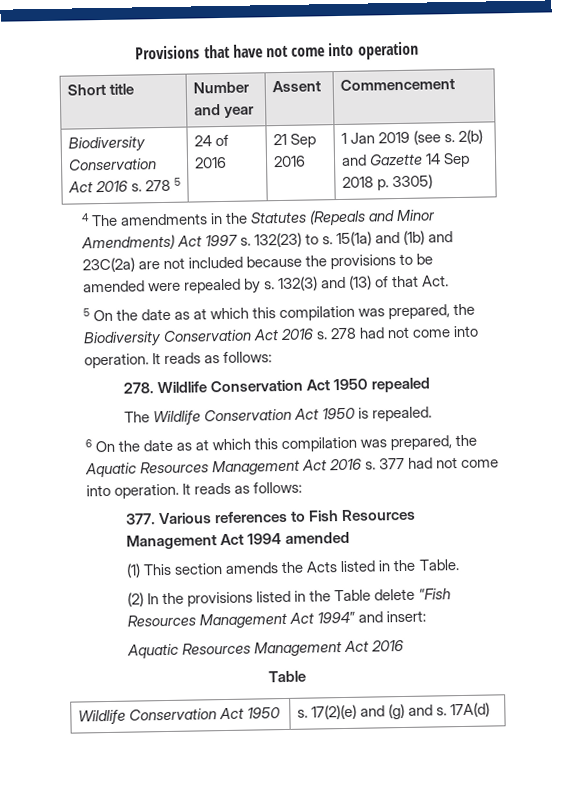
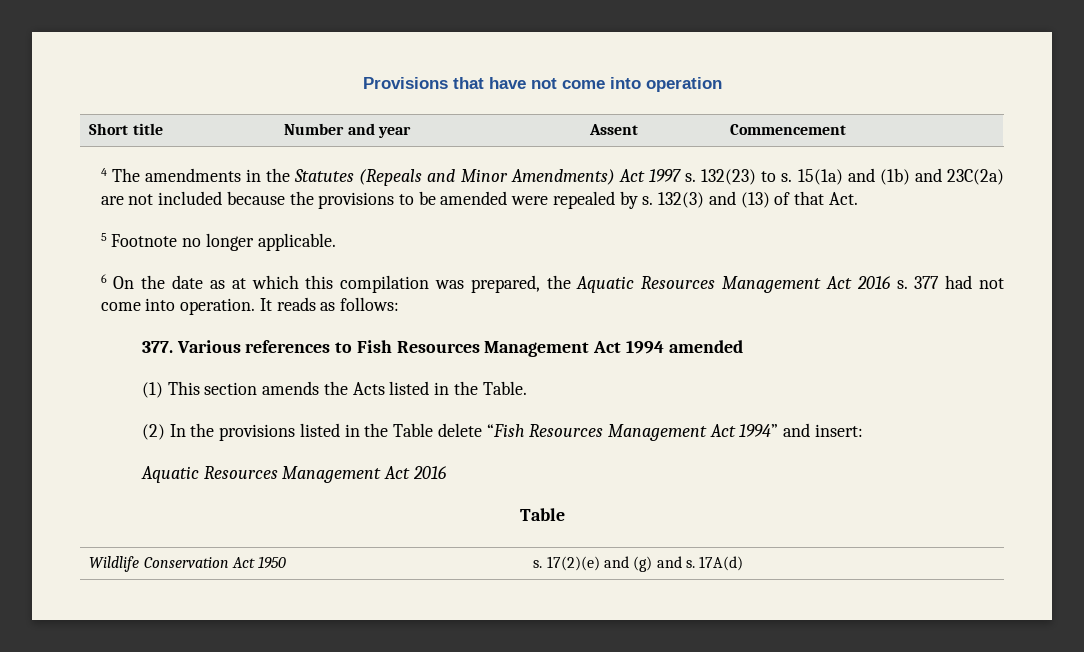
[67,136,146,153] [67,158,157,171] [67,177,181,193] [193,134,229,147] [193,156,227,169] [272,133,316,148] [272,155,306,168] [340,129,483,145] [340,152,470,168] [341,174,433,191] // Biodiversity Conservation Act 2016 s. 278 5 | 24 of 2016 | 21 Sep 2016 | 1 Jan 2019 (see s. 2(b) and Gazette 14 Sep 2018 p. 3305) -> (847, 129) none
[92,303,476,322] [82,325,480,348] [83,351,272,369] [123,377,431,394] [124,406,433,426] On the date as at which this compilation was prepared, the Biodiversity Conservation Act 2016 s. 278 had not come into operation. It reads as follows: // 278. Wildlife Conservation Act 1950 repealed // The Wildlife Conservation Act 1950 is repealed. -> [111,233,336,251] Footnote no longer applicable.

